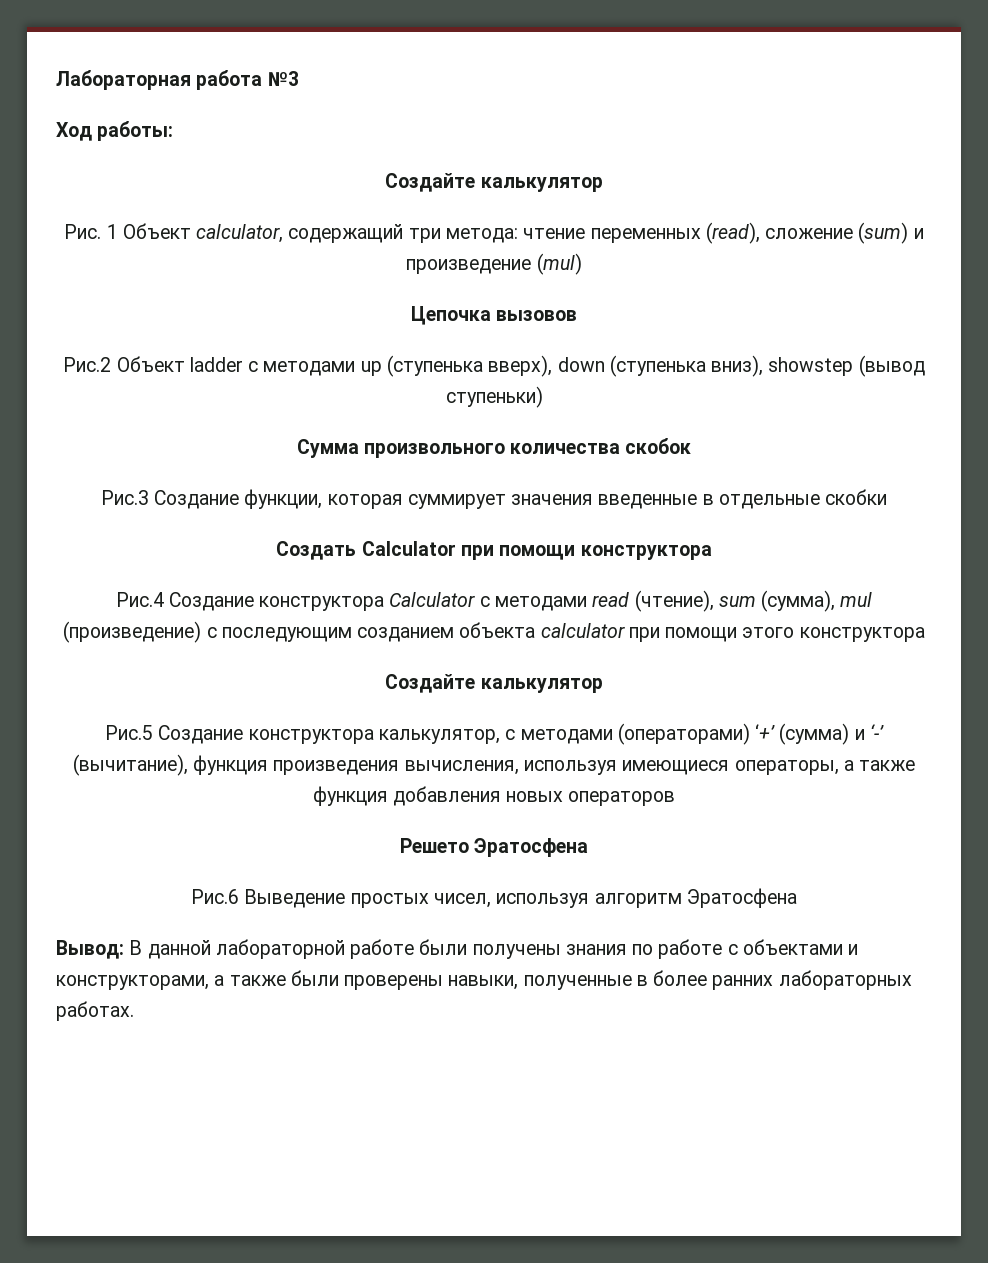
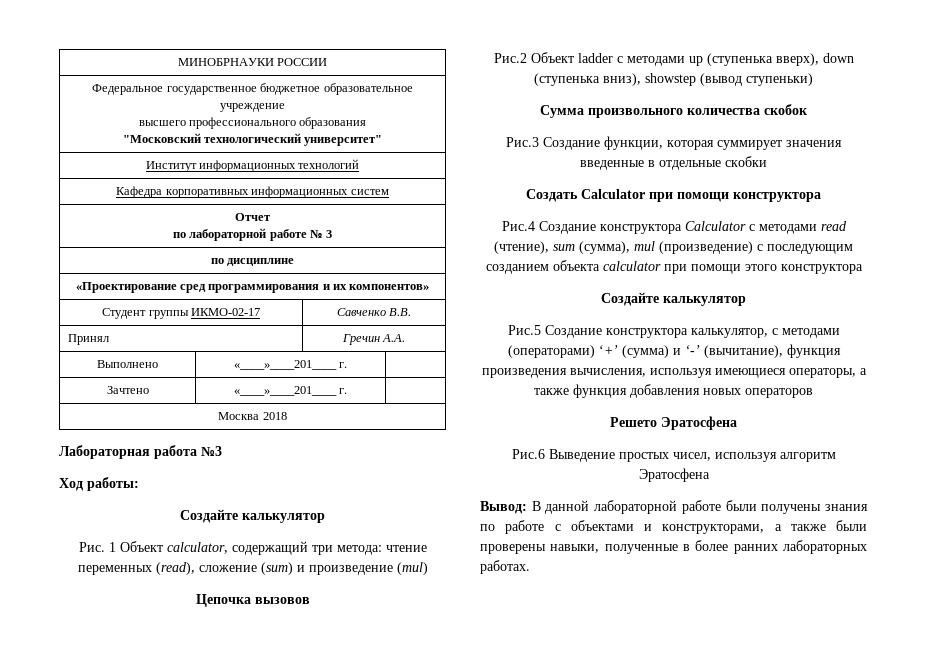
(56, 80) none -> [177,58,328,66] [92,83,413,95] [220,103,285,112] [138,117,367,129] [122,133,383,146] [145,159,360,172] [116,186,389,198] [235,213,270,221] [172,228,333,241] [210,258,295,266] [75,282,430,293] [102,308,260,319] [336,308,412,316] [68,334,110,345] [341,334,406,345] [97,360,158,368] [233,360,348,370] [106,386,149,394] [233,386,348,396] [218,412,287,420] МИНОБРНАУКИ РОССИИ // Федеральное государственное бюджетное образовательное учреждение // высшего профессионального образования // "Московский технологический университет" // Институт информационных технологий // Кафедра корпоративных информационных систем // Отчет // по лабораторной работе № 3 // по дисциплине // «Проектирование сред программирования и их компонентов» // Студент группы ИКМО-02-17 | Савченко В.В. // Принял | Гречин А.А. // Выполнено | «____»____201____ г. | // Зачтено | «____»____201____ г. | // Москва 2018 //

